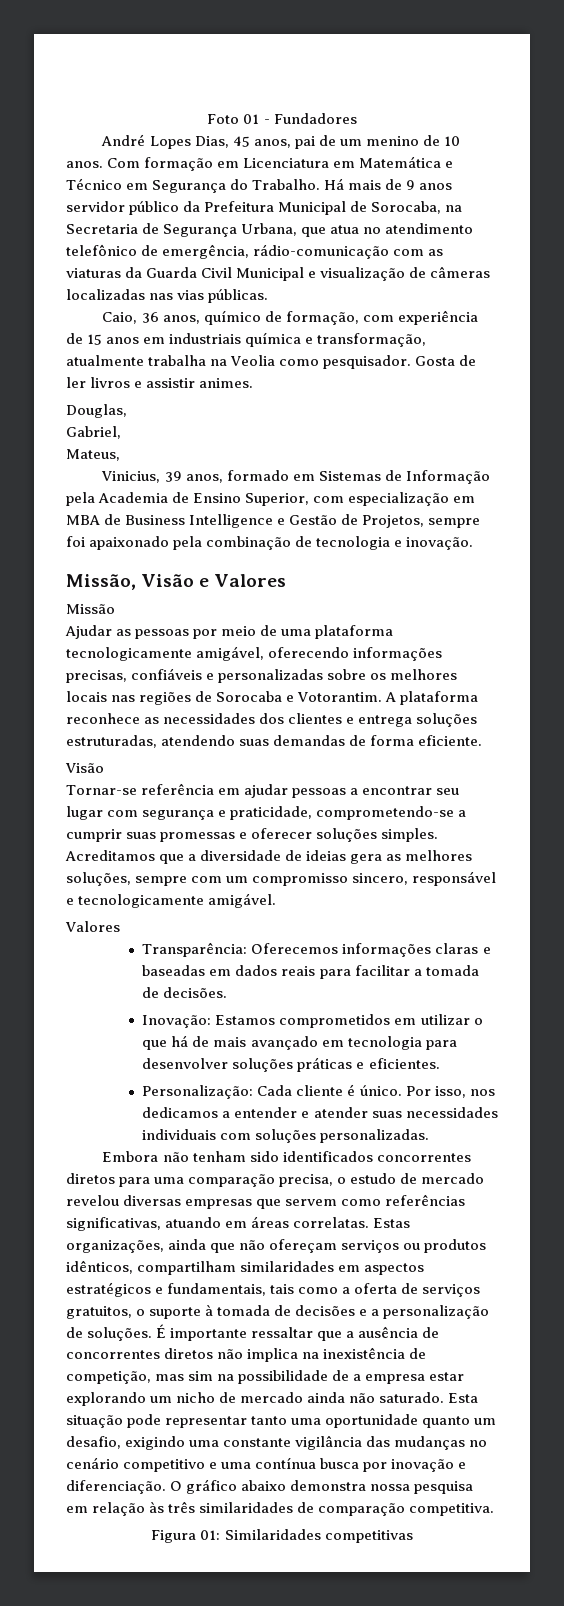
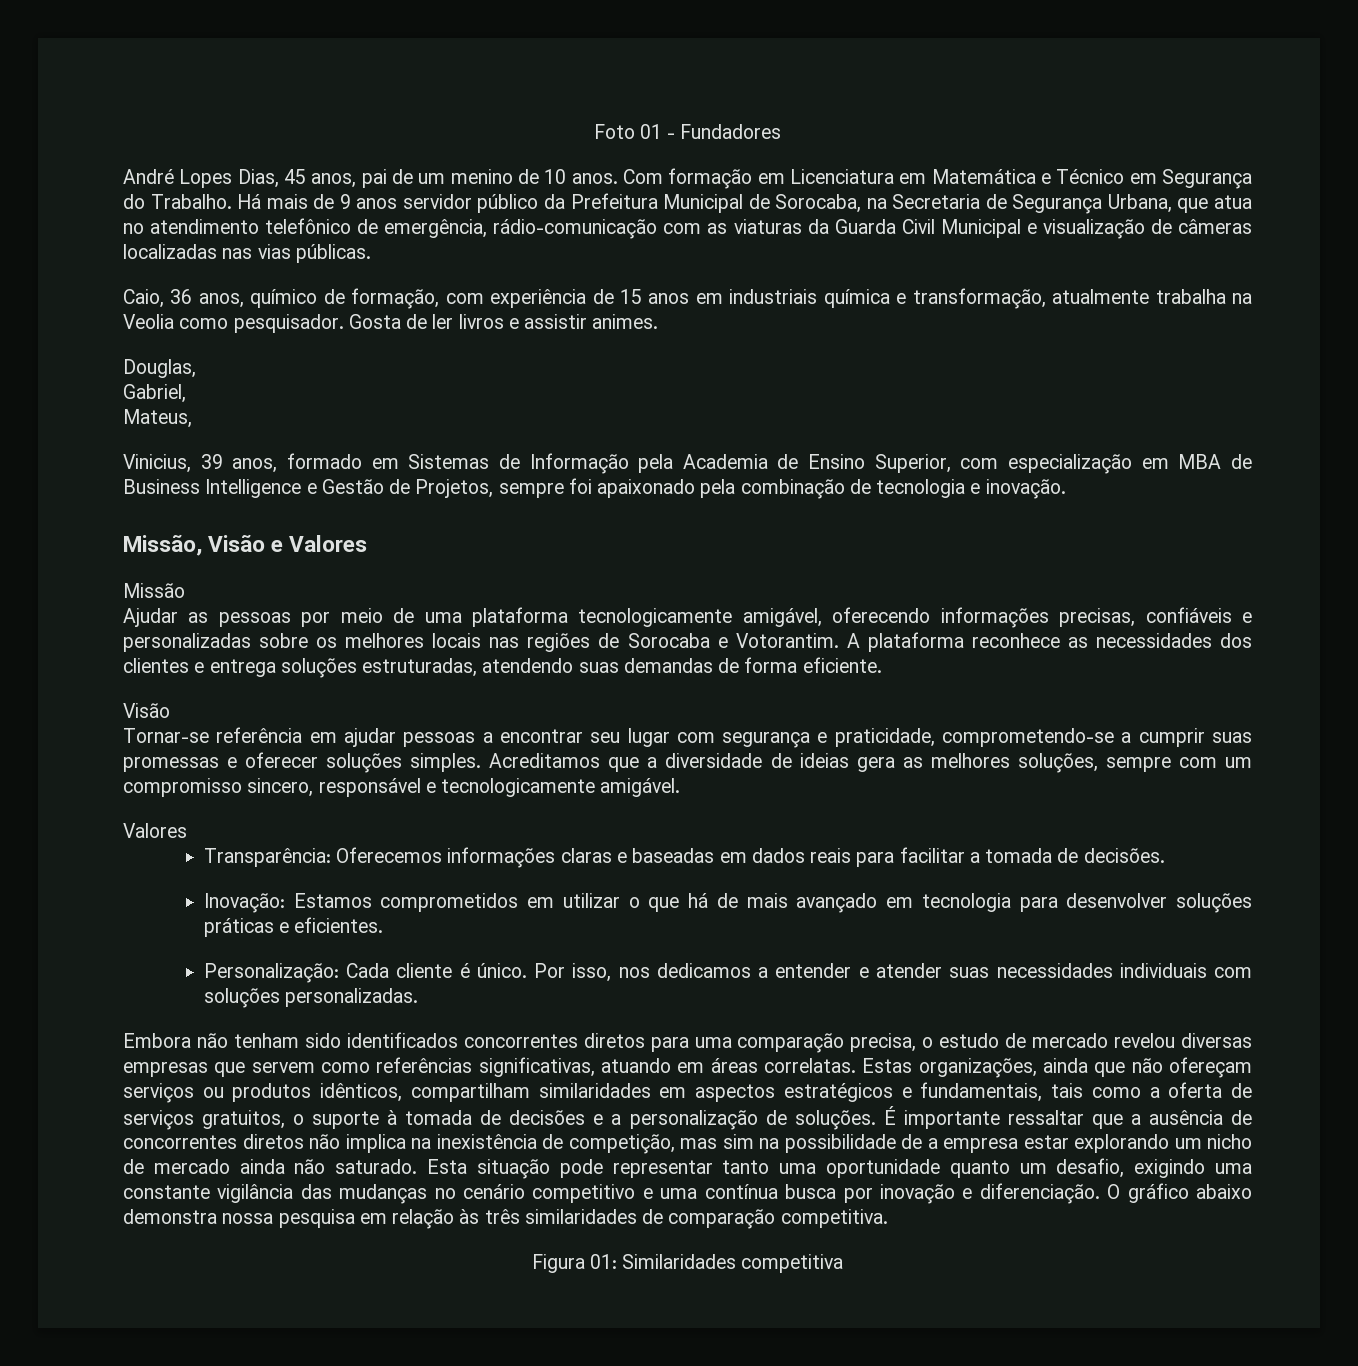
[324,1530,413,1543] competitivas -> [741,1254,844,1273] competitiva

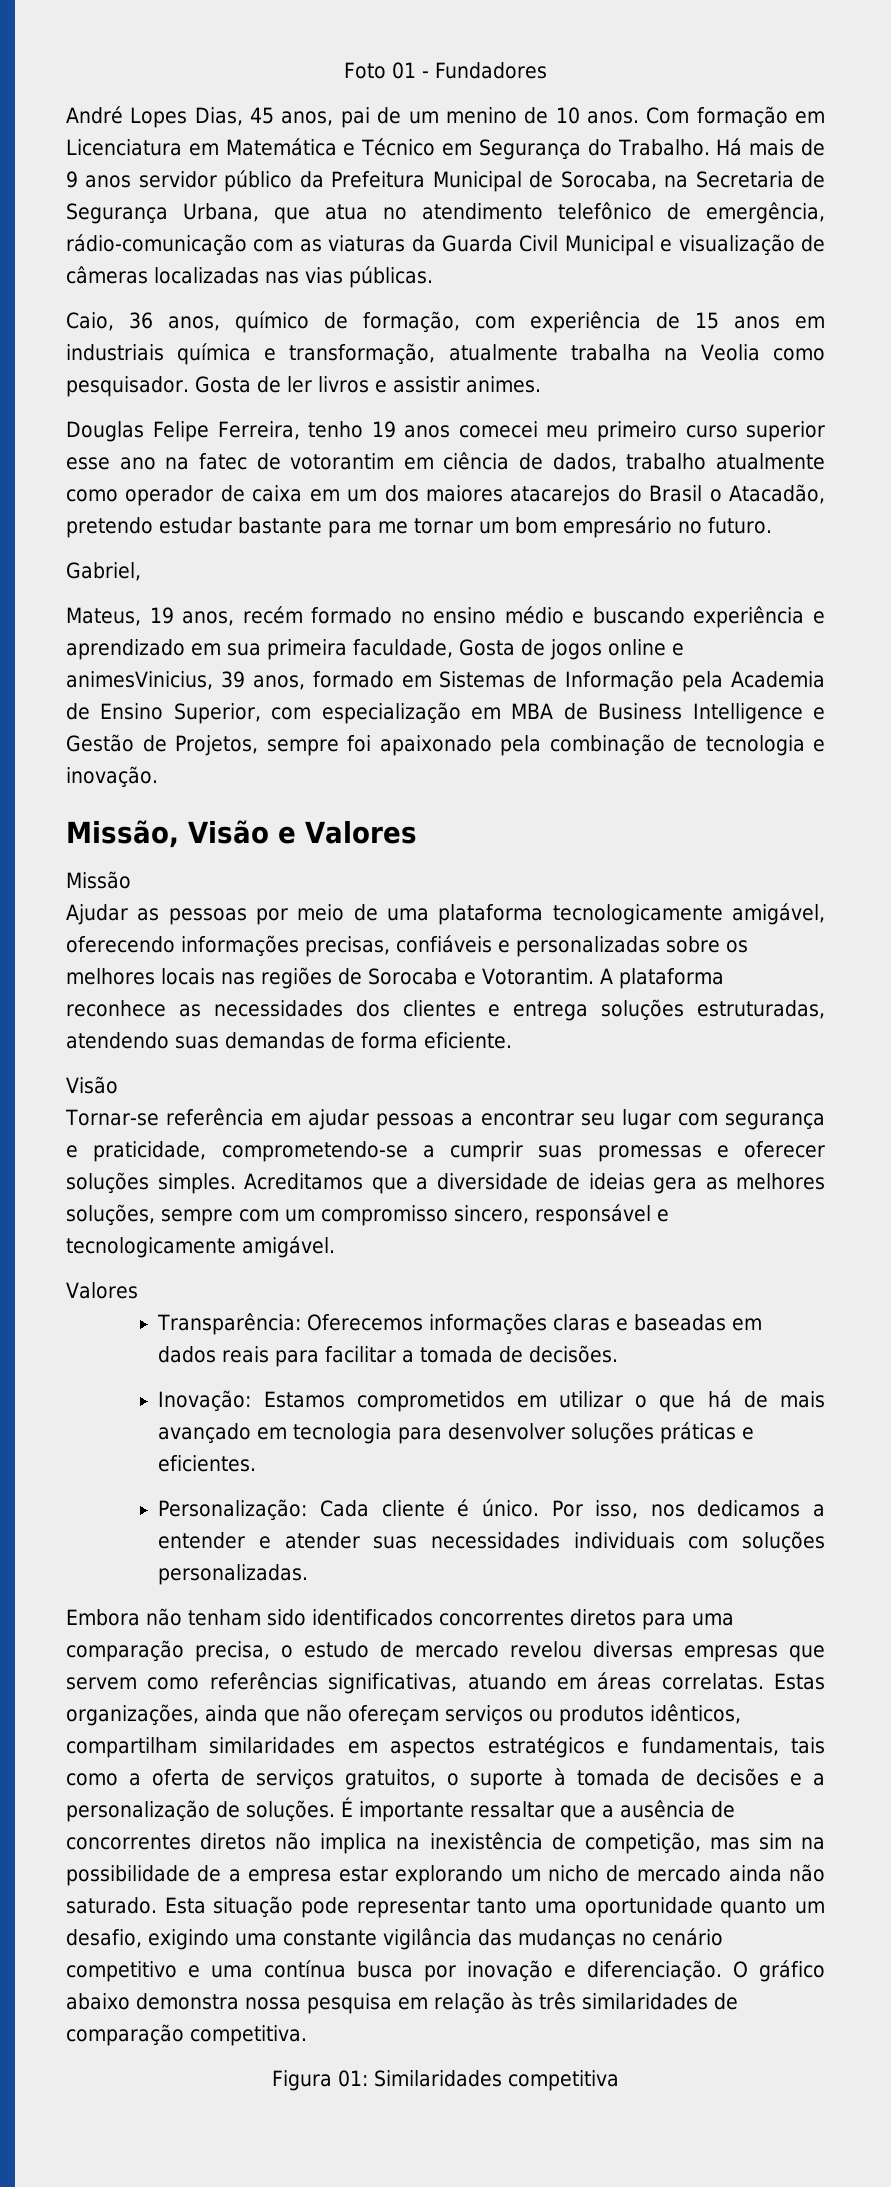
[123,359,196,378] [123,384,186,403] [123,409,192,428] [123,454,191,473] Douglas, // Gabriel, // Mateus, // Vinicius, -> [66,421,825,442] [66,452,825,472] [66,484,825,506] [66,516,772,538] [66,562,141,581] [66,606,825,628] [66,639,684,660] [66,671,213,690] Douglas Felipe Ferreira, tenho 19 anos comecei meu primeiro curso superior esse ano na fatec de votorantim em ciência de dados, trabalho atualmente como operador de caixa em um dos maiores atacarejos do Brasil o Atacadão, pretendo estudar bastante para me tornar um bom empresário no futuro. // Gabriel, // Mateus, 19 anos, recém formado no ensino médio e buscando experiência e aprendizado em sua primeira faculdade, Gosta de jogos online e animesVinicius,

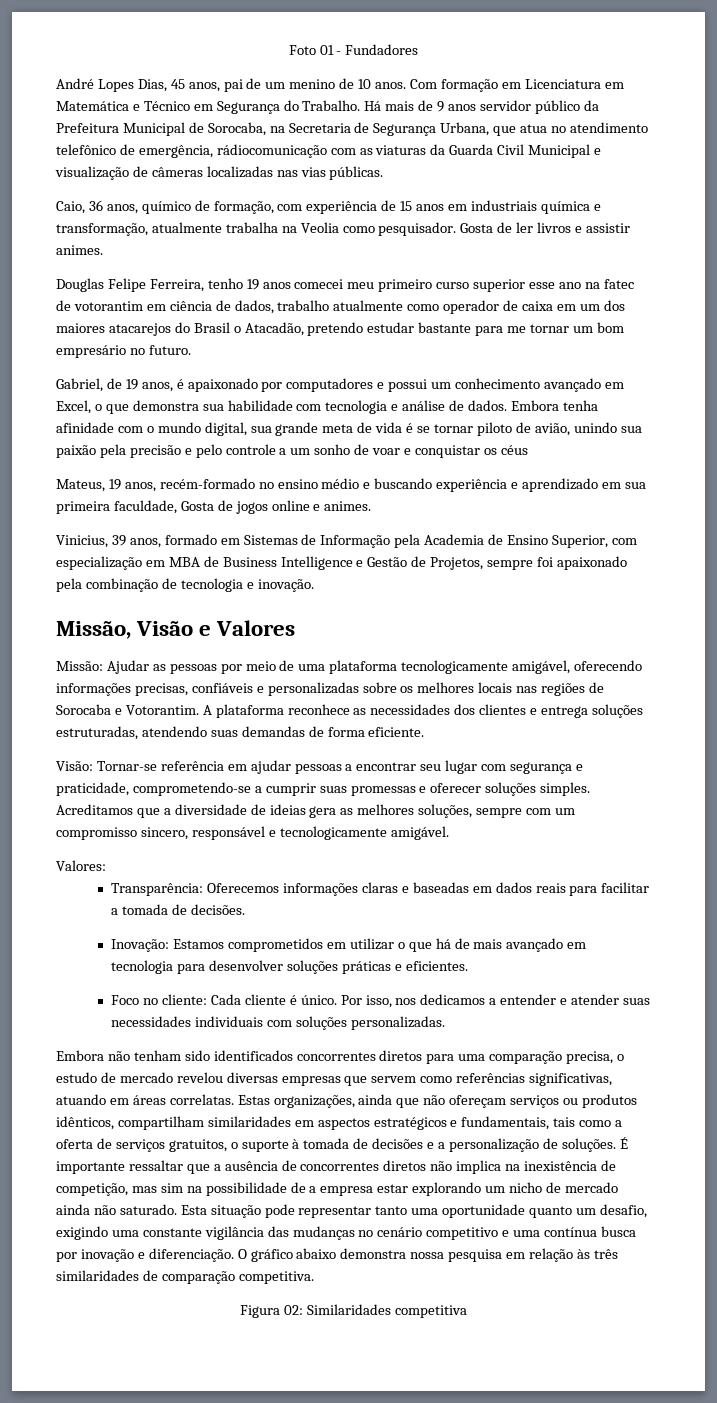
[66,234,247,256] rádio-comunicação -> [216,144,327,158] rádiocomunicação
(141, 571) none -> [106,378,624,392] [56,400,598,414] [56,422,642,436] [56,444,528,458] de 19 anos, é apaixonado por computadores e possui um conhecimento avançado em Excel, o que demonstra sua habilidade com tecnologia e análise de dados. Embora tenha afinidade com o mundo digital, sua grande meta de vida é se tornar piloto de avião, unindo sua paixão pela precisão e pelo controle a um sonho de voar e conquistar os céus
[242,606,393,624] recém formado -> [159,478,255,489] recém-formado
[66,671,213,690] animesVinicius, -> [324,501,372,511] [56,535,108,548] animes. // Vinicius,
[66,871,131,889] Missão // -> [56,661,103,671] Missão:
[66,1076,118,1094] Visão // -> [56,761,93,771] Visão:
[66,1282,138,1299] Valores -> [56,860,106,871] Valores:
[158,1499,308,1521] Personalização: -> [111,994,208,1005] Foco no cliente:
[337,2070,368,2087] 01: -> [284,1305,304,1315] 02:

